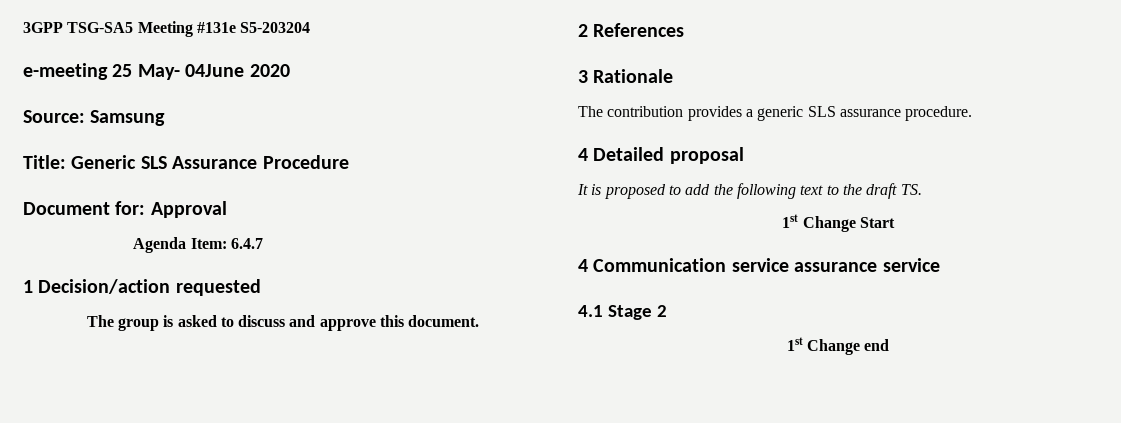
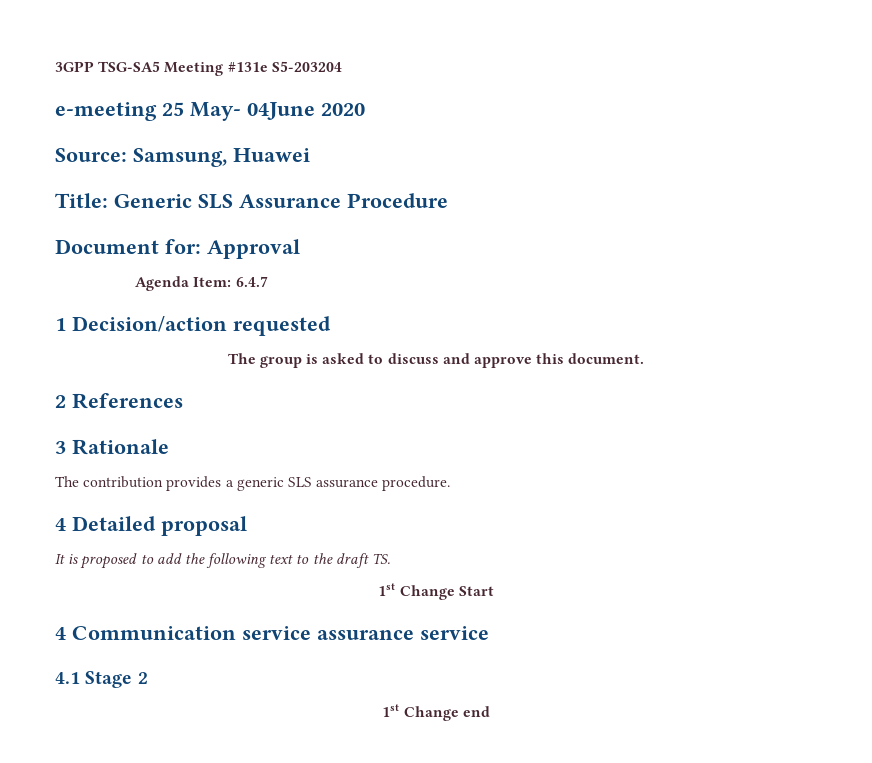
[90,110,166,126] Samsung -> [133,148,310,167] Samsung, Huawei

